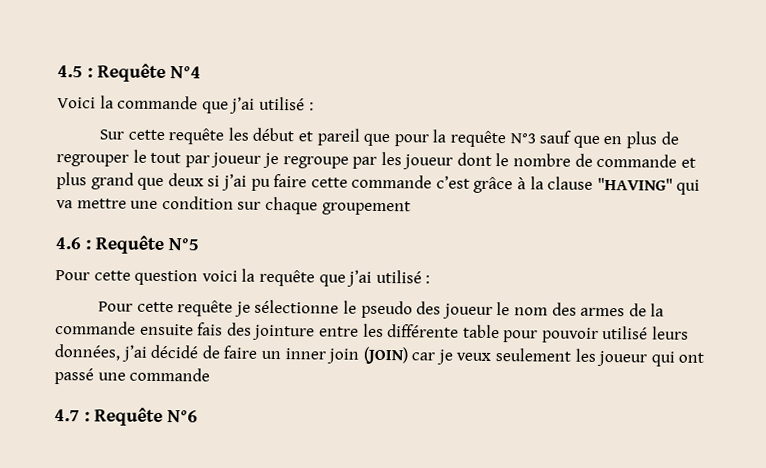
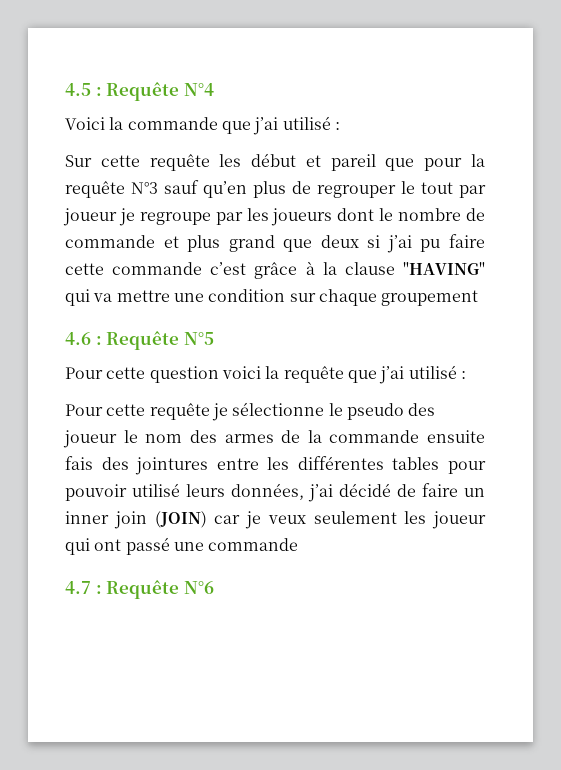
[572,135,623,148] que en -> [203,181,247,198] qu’en
[402,154,454,170] joueur -> [271,208,333,226] joueurs
[252,324,316,341] jointure -> [135,457,209,475] jointures
[387,324,500,339] différente table -> [297,456,440,470] différentes tables

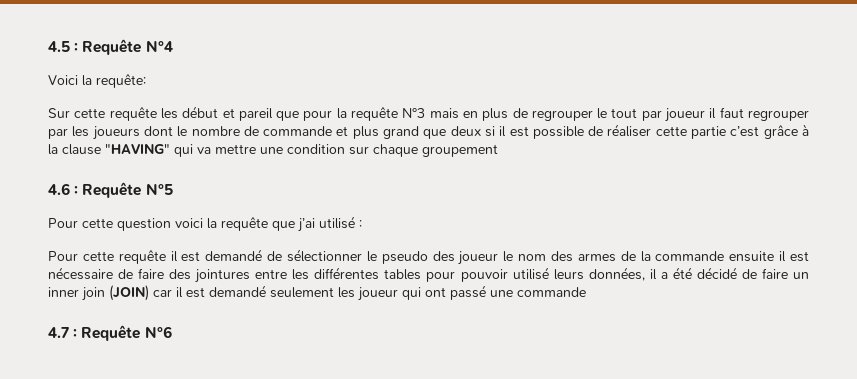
[127,116,340,135] commande que j’ai utilisé : -> [96,74,146,88] requête:
[164,180,247,198] sauf qu’en -> [429,108,478,119] mais en
[118,208,211,226] je regroupe -> [709,107,810,121] il faut regrouper
[386,234,485,253] [65,262,203,275] j’ai pu faire cette commande -> [499,124,727,139] il est possible de réaliser cette partie
[211,402,325,421] je sélectionne -> [170,249,362,262] il est demandé de sélectionner
[65,456,93,470] fais -> [779,251,809,262] [48,267,165,280] il est nécessaire de faire
[308,484,333,502] j’ai -> [649,267,692,280] il a été
[245,511,306,529] je veux -> [176,285,266,298] il est demandé

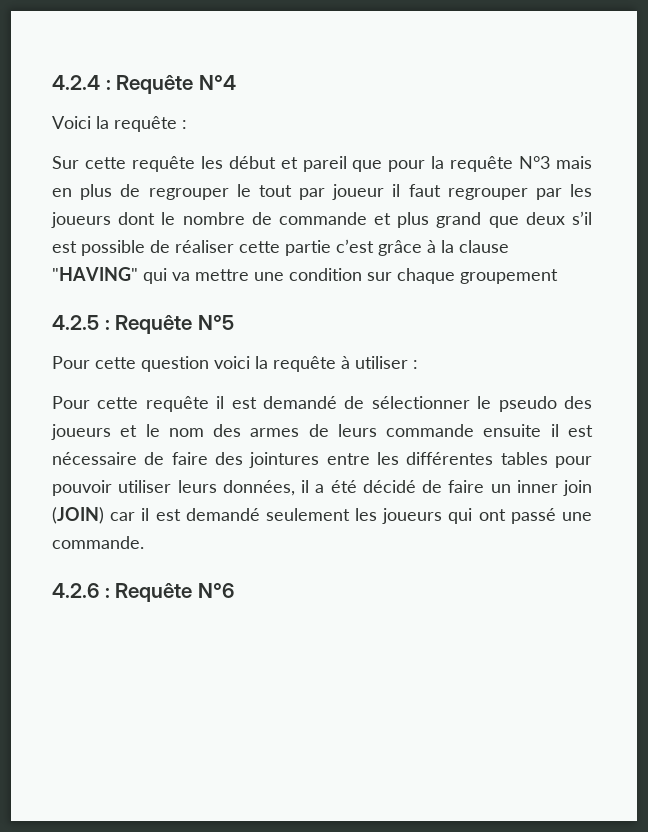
[48,41,70,52] 4.5 -> [52,75,100,90] 4.2.4
[96,74,146,88] requête: -> [114,116,187,132] requête :
[484,126,507,137] si il -> [572,211,592,225] s’il
[48,183,70,195] 4.6 -> [52,315,99,330] 4.2.5
[272,216,355,232] que j’ai utilisé -> [341,356,408,369] à utiliser
[458,251,499,265] joueur -> [51,424,138,440] joueurs et
[640,251,651,262] la -> [337,424,377,437] leurs
[512,267,549,280] utilisé -> [118,480,172,493] utiliser
[358,287,398,301] joueur -> [382,508,443,524] joueurs
[517,287,586,297] [48,327,69,338] commande // 4.7 -> [52,536,144,549] [52,583,99,598] commande. // 4.2.6

